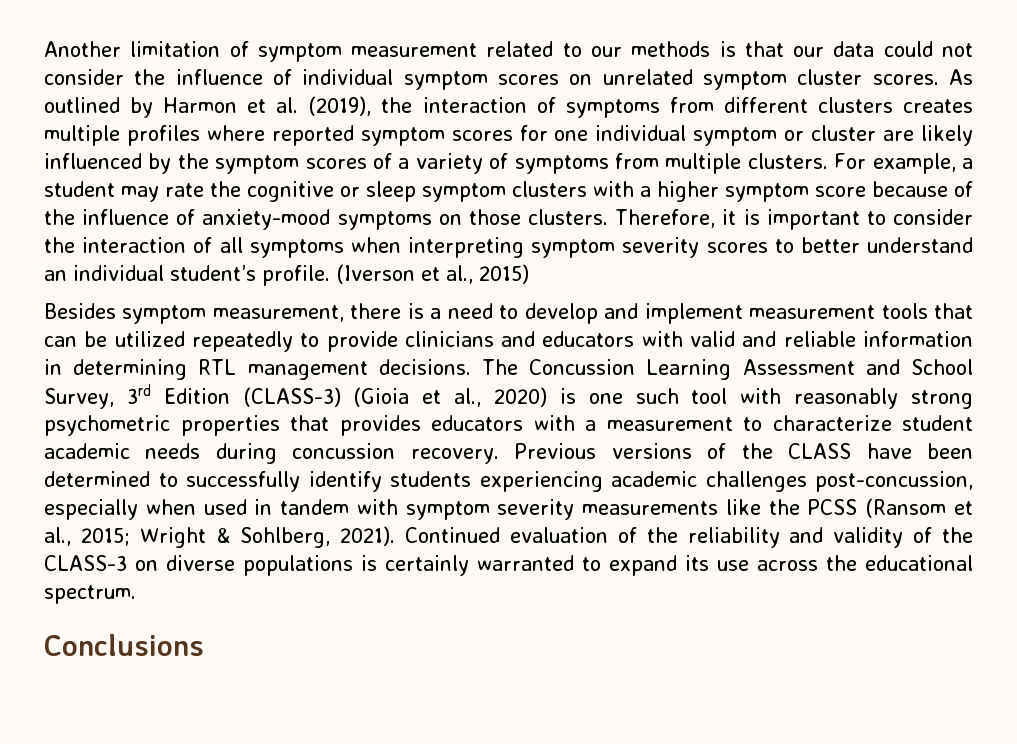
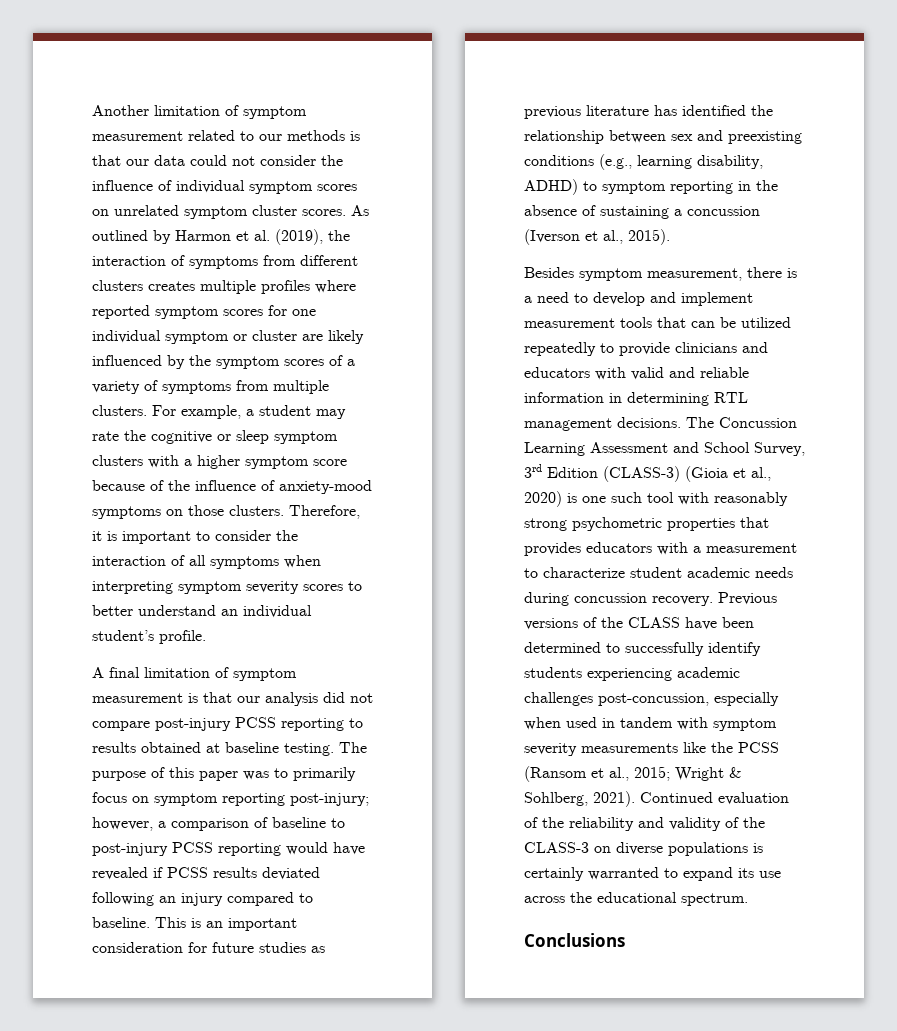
(330, 275) none -> [92,667,297,681] [92,692,373,706] [92,717,363,731] [92,742,367,756] [92,767,356,781] [92,792,369,806] [92,817,345,831] [92,842,365,856] [92,867,320,880] [92,892,313,906] [92,917,297,931] [92,942,325,953] [524,105,773,119] [524,130,802,144] [524,154,763,170] [524,179,778,195] [524,205,760,219] // A final limitation of symptom measurement is that our analysis did not compare post-injury PCSS reporting to results obtained at baseline testing. The purpose of this paper was to primarily focus on symptom reporting post-injury; however, a comparison of baseline to post-injury PCSS reporting would have revealed if PCSS results deviated following an injury compared to baseline. This is an important consideration for future studies as previous literature has identified the relationship between sex and preexisting conditions (e.g., learning disability, ADHD) to symptom reporting in the absence of sustaining a concussion
[479,264,529,284] 2015) -> [628,229,670,245] 2015).

